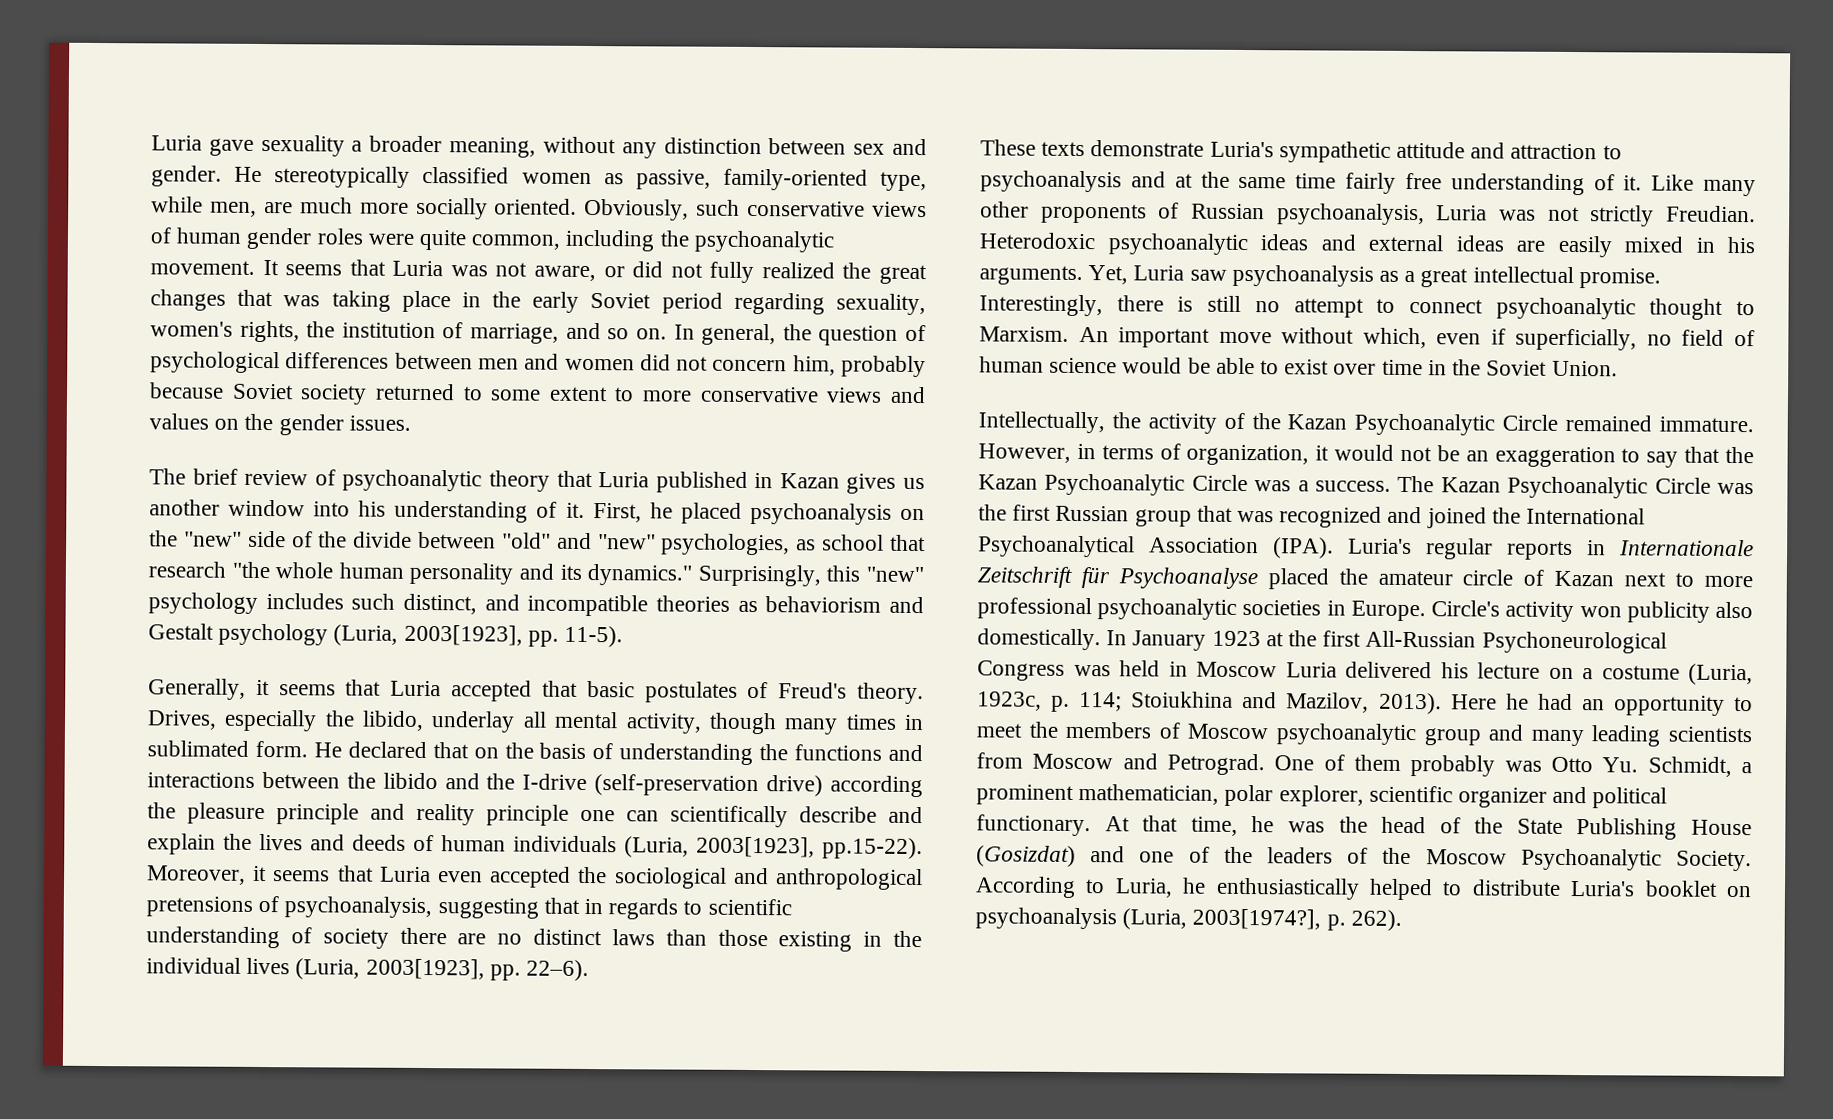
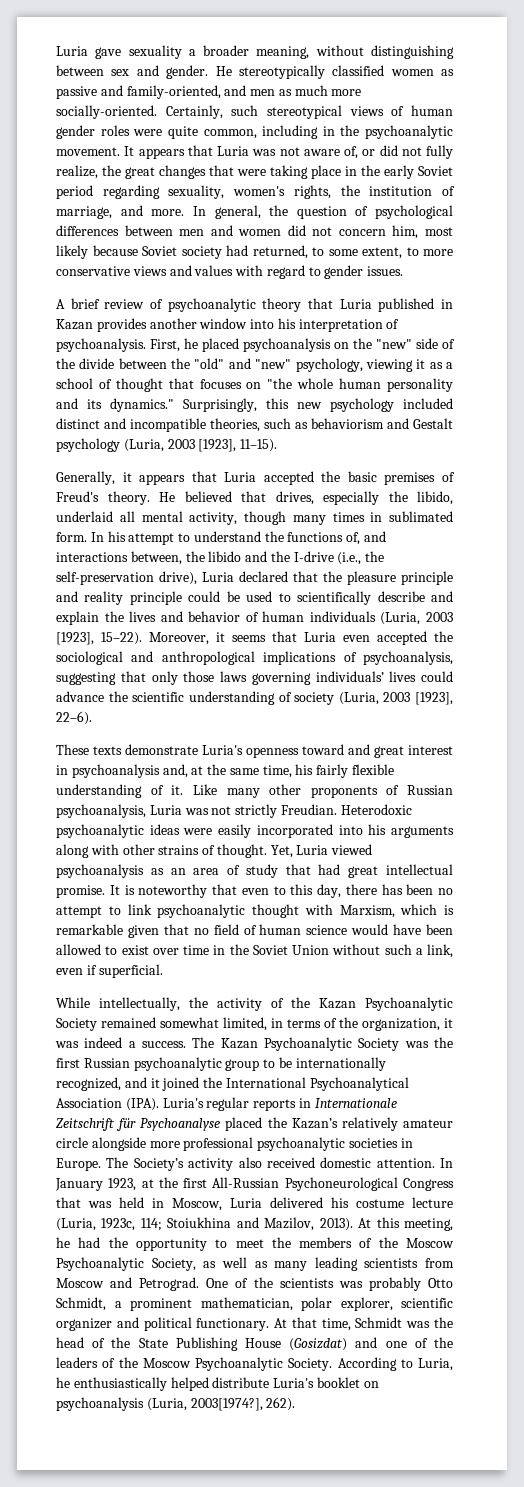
[621,137,762,159] any distinction -> [370,45,454,59] distinguishing
[635,168,927,192] [151,196,866,221] passive, family-oriented type, while men, are much more socially oriented. Obviously, such conservative -> [56,85,362,99] [56,105,342,119] passive and family-oriented, and men as much more socially-oriented. Certainly, such stereotypical
(656, 240) none -> [322,126,335,136] in
[285,264,343,276] seems -> [138,148,185,159] appears
[534,265,596,282] aware, -> [303,146,358,159] aware of,
[761,262,835,279] realized -> [56,165,98,179] realize,
[283,295,321,307] was -> [237,169,266,176] were
[607,328,667,340] so on. -> [151,209,185,216] more.
[840,355,926,378] probably -> [425,227,453,236] [56,245,88,259] most likely
[374,383,455,401] returned -> [226,245,308,259] had returned,
[548,386,608,402] extent -> [362,247,402,259] extent,
[214,413,274,431] on the -> [235,265,321,279] with regard to
[149,468,186,485] The -> [56,299,65,309] A
[846,473,925,494] gives us -> [96,318,147,332] provides
[394,500,585,523] understanding of it. -> [298,319,400,332] [56,338,146,352] interpretation of psychoanalysis.
(497, 540) none -> [171,358,191,369] the
[661,533,926,556] [148,561,226,578] psychologies, as school that research -> [295,358,454,372] [56,378,262,392] psychology, viewing it as a school of thought that focuses on
[866,566,925,583] [148,592,730,617] "new" psychology includes such distinct, and incompatible theories -> [297,398,453,412] [56,418,291,432] new psychology included distinct and incompatible theories, such
[403,624,624,648] 2003[1923], pp. 11-5). -> [167,439,278,452] 2003 [1923], 11–15).
[278,684,336,696] seems -> [139,474,186,485] appears
[541,680,924,705] [147,710,217,730] that basic postulates of Freud's theory. Drives, -> [321,471,455,485] [56,491,314,505] the basic premises of Freud's theory. He believed that drives,
[431,711,516,733] underlay -> [56,511,113,522] underlaid
[313,741,754,766] He declared that on the basis of understanding -> [90,531,261,545] In his attempt to understand
(883, 752) none -> [346,532,361,545] of,
[261,772,340,789] between -> [130,551,182,565] between,
[594,774,924,798] (self-preservation drive) according -> [337,551,385,565] [56,571,318,585] (i.e., the self-preservation drive), Luria declared that
[580,809,659,822] one can -> [188,591,291,602] could be used to
[352,834,406,851] deeds -> [188,611,241,622] behavior
[696,836,923,860] 2003[1923], pp.15-22). -> [426,612,453,622] [56,632,142,645] 2003 [1923], 15–22).
[146,896,253,917] pretensions -> [263,651,337,665] implications
[584,898,792,920] [146,926,923,952] [146,957,521,981] in regards to scientific understanding of society there are no distinct laws than those existing in the individual lives (Luria, 2003[1923], pp. -> [151,671,453,685] [56,691,453,705] only those laws governing individuals’ lives could advance the scientific understanding of society (Luria, 2003 [1923],
[1278,141,1622,163] [980,170,1442,194] sympathetic attitude and attraction to psychoanalysis and at the same time fairly free -> [246,744,453,758] [56,764,395,778] openness toward and great interest in psychoanalysis and, at the same time, his fairly flexible
[1320,234,1755,258] [979,265,1083,286] and external ideas are easily mixed in his arguments. -> [183,824,455,838] [56,844,267,858] were easily incorporated into his arguments along with other strains of thought.
[1189,269,1227,281] saw -> [331,844,373,855] viewed
[1404,266,1661,289] [979,294,1242,317] a great intellectual promise. Interestingly, there is still -> [170,864,453,878] [56,884,434,898] an area of study that had great intellectual promise. It is noteworthy that even to this day, there has been
[1408,299,1483,314] connect -> [127,904,152,915] link
[1736,301,1755,316] [979,326,1638,351] to Marxism. An important move without which, even if superficially, -> [304,904,454,918] [56,924,189,938] with Marxism, which is remarkable given that
[1187,357,1255,375] be able -> [393,924,453,935] [56,944,101,955] have been allowed
[1551,360,1618,377] [978,411,1105,434] Union. // Intellectually, -> [292,944,453,958] [56,964,163,978] [56,997,180,1011] Union without such a link, even if superficial. // While intellectually,
[1502,414,1754,433] [978,443,1071,463] Circle remained immature. However, -> [56,1017,267,1031] Society remained somewhat limited,
(1181, 451) none -> [339,1017,358,1028] the
[1334,444,1754,468] [978,473,1292,496] would not be an exaggeration to say that the Kazan Psychoanalytic Circle was -> [55,1037,123,1048] was indeed
[1654,477,1711,494] Circle -> [358,1038,400,1051] Society
[1134,505,1423,528] group that was recognized and -> [133,1057,386,1071] [56,1077,160,1091] psychoanalytic group to be internationally recognized, and it
[1377,569,1695,587] amateur circle of Kazan next to -> [291,1117,453,1131] [56,1137,146,1151] Kazan’s relatively amateur circle alongside
[1431,600,1753,623] [977,628,1101,651] Circle's activity won publicity also domestically. -> [106,1157,435,1171] The Society’s activity also received domestic attention.
[1211,630,1261,647] 1923 -> [108,1178,137,1191] 1923,
(1065, 670) none -> [56,1197,81,1208] that
[1196,661,1277,678] Moscow -> [172,1198,222,1211] Moscow,
[1477,662,1680,680] lecture on a costume -> [356,1197,453,1208] costume lecture
[1051,695,1071,712] p. -> (136, 1224) none
[1450,694,1497,710] Here -> [358,1217,454,1231] At this meeting,
[1581,699,1605,711] an -> [108,1237,128,1248] the
[1187,723,1525,746] Moscow psychoanalytic group and -> [378,1237,455,1248] [56,1257,268,1271] the Moscow Psychoanalytic Society, as well as
[1354,754,1639,777] them probably was Otto Yu. -> [253,1277,453,1291] the scientists was probably Otto
[1251,816,1275,833] he -> [355,1317,403,1328] Schmidt
[1442,881,1463,896] to -> (209, 1384) none
[1326,914,1346,931] p. -> (263, 1404) none

